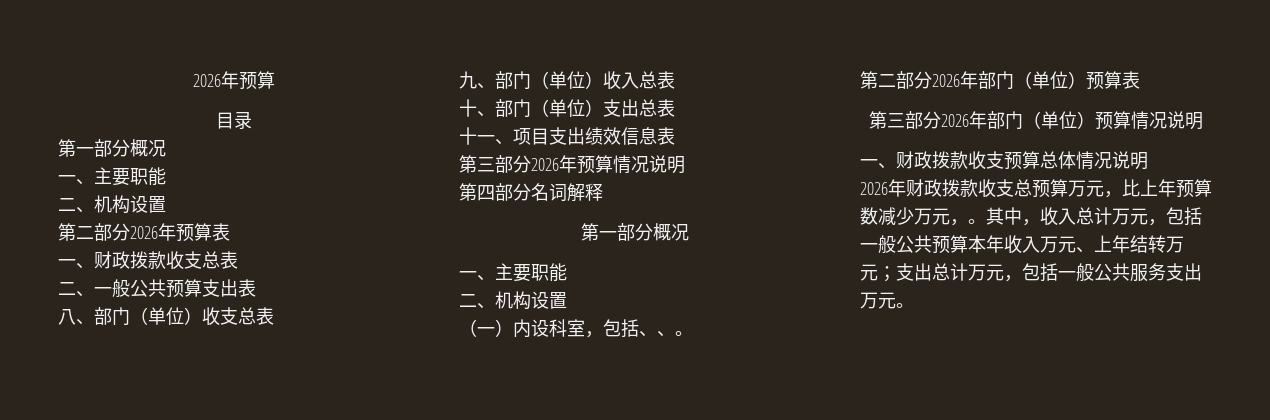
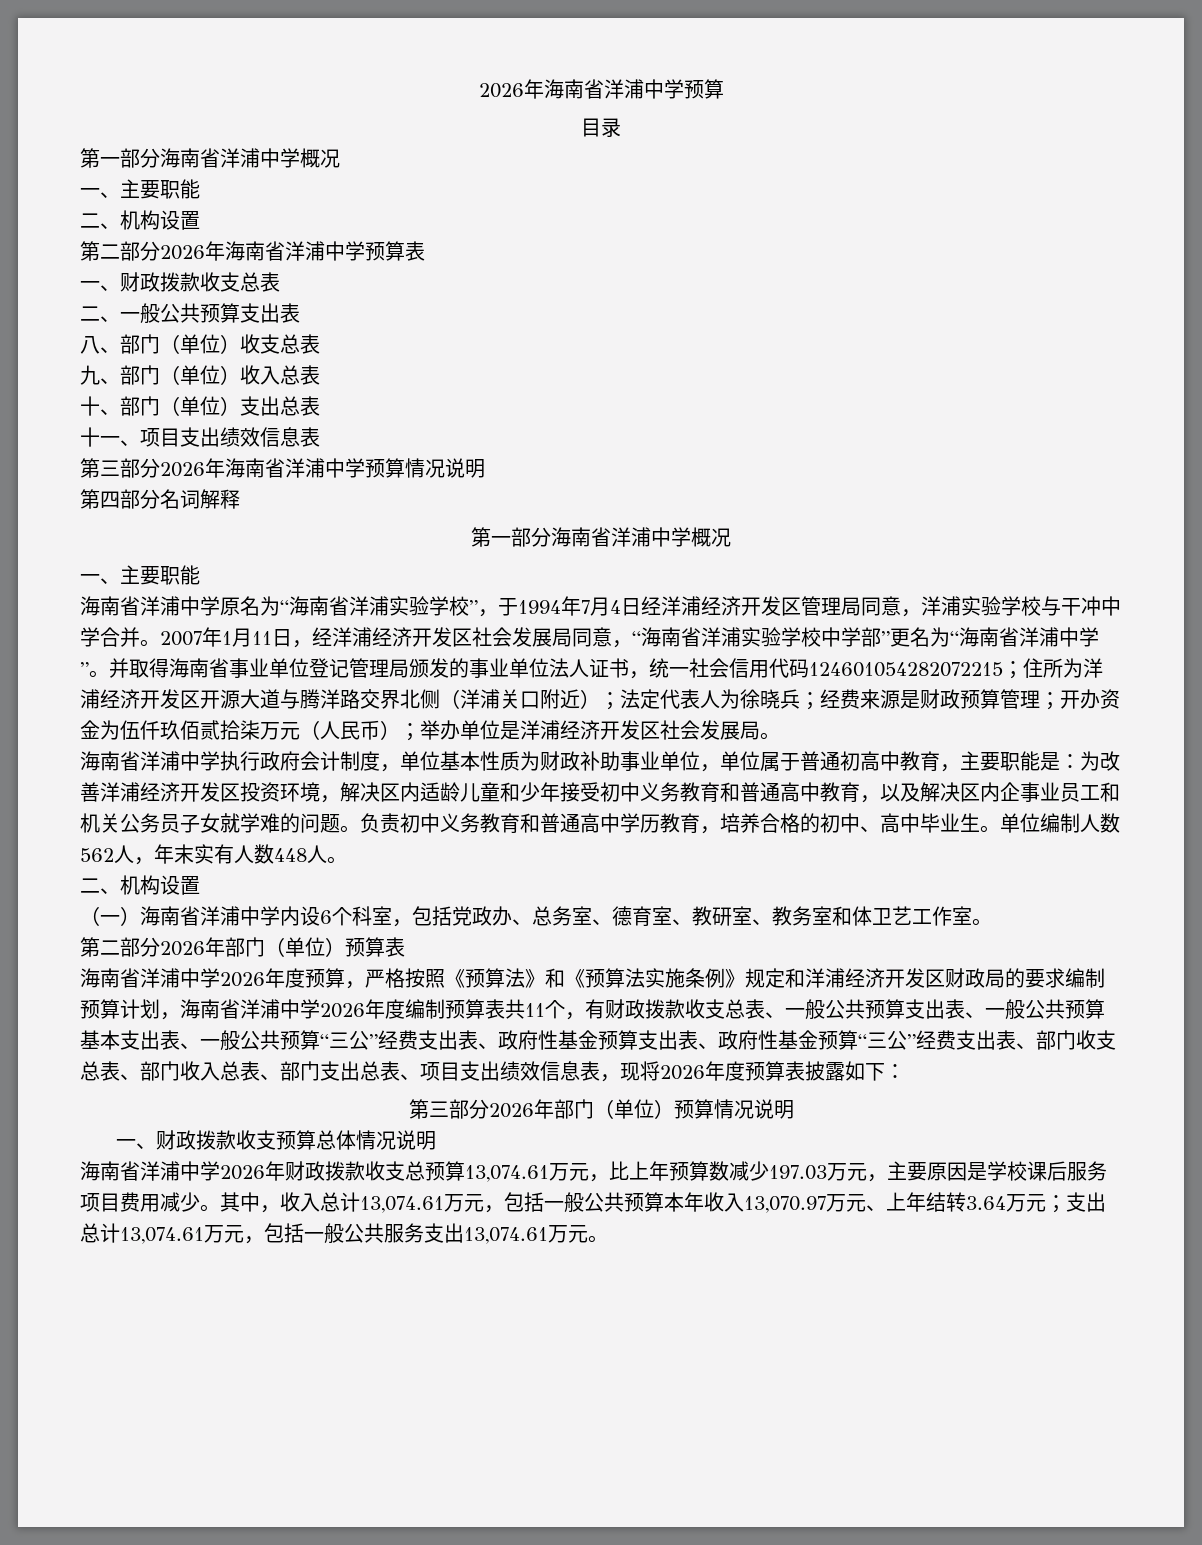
[193,71,239,89] 2026年 -> [478,79,684,99] 2026年海南省洋浦中学
(130, 148) none -> [160,148,300,168] 海南省洋浦中学
(176, 232) none -> [225,241,365,261] 海南省洋浦中学
(577, 164) none -> [225,458,365,478] 海南省洋浦中学
[653,223,689,241] [459,263,567,282] 概况 // 一、主要职能 -> [551,527,731,547] [80,565,200,585] [80,596,1121,617] [80,627,1099,648] [80,658,1103,679] [80,689,1120,710] [80,720,780,741] [80,751,1120,772] [80,782,1120,803] [80,813,1120,834] [80,844,347,865] 海南省洋浦中学概况 // 一、主要职能 // 海南省洋浦中学原名为“海南省洋浦实验学校”，于1994年7月4日经洋浦经济开发区管理局同意，洋浦实验学校与干冲中学合并。2007年1月11日，经洋浦经济开发区社会发展局同意，“海南省洋浦实验学校中学部”更名为“海南省洋浦中学”。并取得海南省事业单位登记管理局颁发的事业单位法人证书，统一社会信用代码124601054282072215；住所为洋浦经济开发区开源大道与腾洋路交界北侧（洋浦关口附近）；法定代表人为徐晓兵；经费来源是财政预算管理；开办资金为伍仟玖佰贰拾柒万元（人民币）；举办单位是洋浦经济开发区社会发展局。 // 海南省洋浦中学执行政府会计制度，单位基本性质为财政补助事业单位，单位属于普通初高中教育，主要职能是：为改善洋浦经济开发区投资环境，解决区内适龄儿童和少年接受初中义务教育和普通高中教育，以及解决区内企事业员工和机关公务员子女就学难的问题。负责初中义务教育和普通高中学历教育，培养合格的初中、高中毕业生。单位编制人数562人，年末实有人数448人。
[513,319,675,338] 内设科室，包括、、 -> [140,906,972,927] 海南省洋浦中学内设6个科室，包括党政办、总务室、德育室、教研室、教务室和体卫艺工作室
(1140, 80) none -> [80,968,1105,989] [80,999,1105,1020] [80,1030,1116,1050] [80,1061,905,1082] // 海南省洋浦中学2026年度预算，严格按照《预算法》和《预算法实施条例》规定和洋浦经济开发区财政局的要求编制预算计划，海南省洋浦中学2026年度编制预算表共11个，有财政拨款收支总表、一般公共预算支出表、一般公共预算基本支出表、一般公共预算“三公”经费支出表、政府性基金预算支出表、政府性基金预算“三公”经费支出表、部门收支总表、部门收入总表、部门支出总表、项目支出绩效信息表，现将2026年度预算表披露如下：
(1148, 161) none -> [80,1161,220,1181] 海南省洋浦中学
(1068, 188) none -> [465,1165,549,1182] 13,074.61
[914,208,968,226] 万元， -> [769,1161,1107,1182] [80,1192,200,1212] 197.03万元，主要原因是学校课后服务项目费用减少
(1112, 216) none -> [360,1196,444,1213] 13,074.61
(1040, 244) none -> [744,1196,826,1213] 13,070.97
(1166, 244) none -> [966,1196,1006,1210] 3.64
(968, 272) none -> [120,1227,204,1244] 13,074.61
(1202, 272) none -> [464,1227,548,1244] 13,074.61

